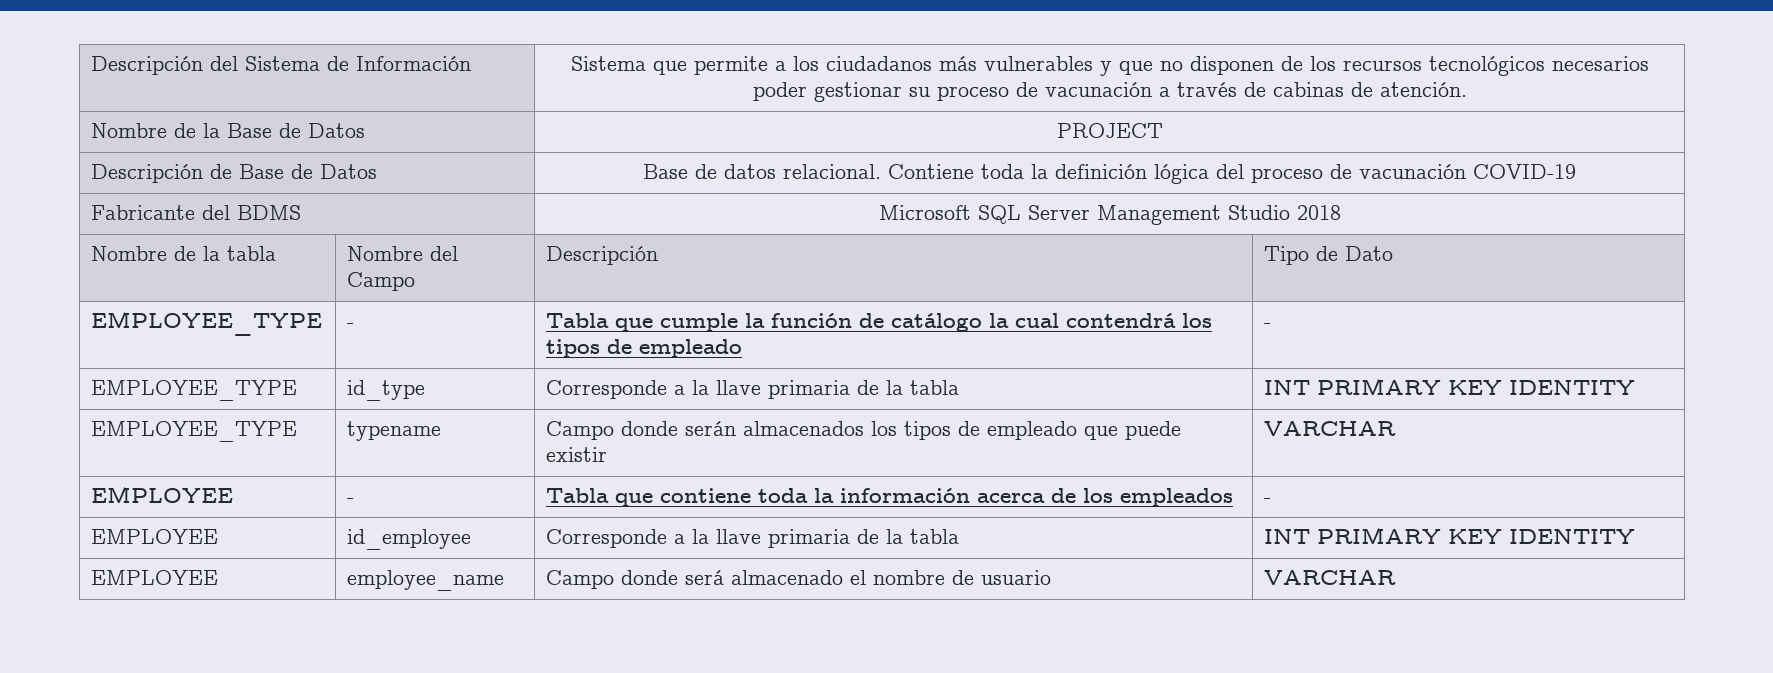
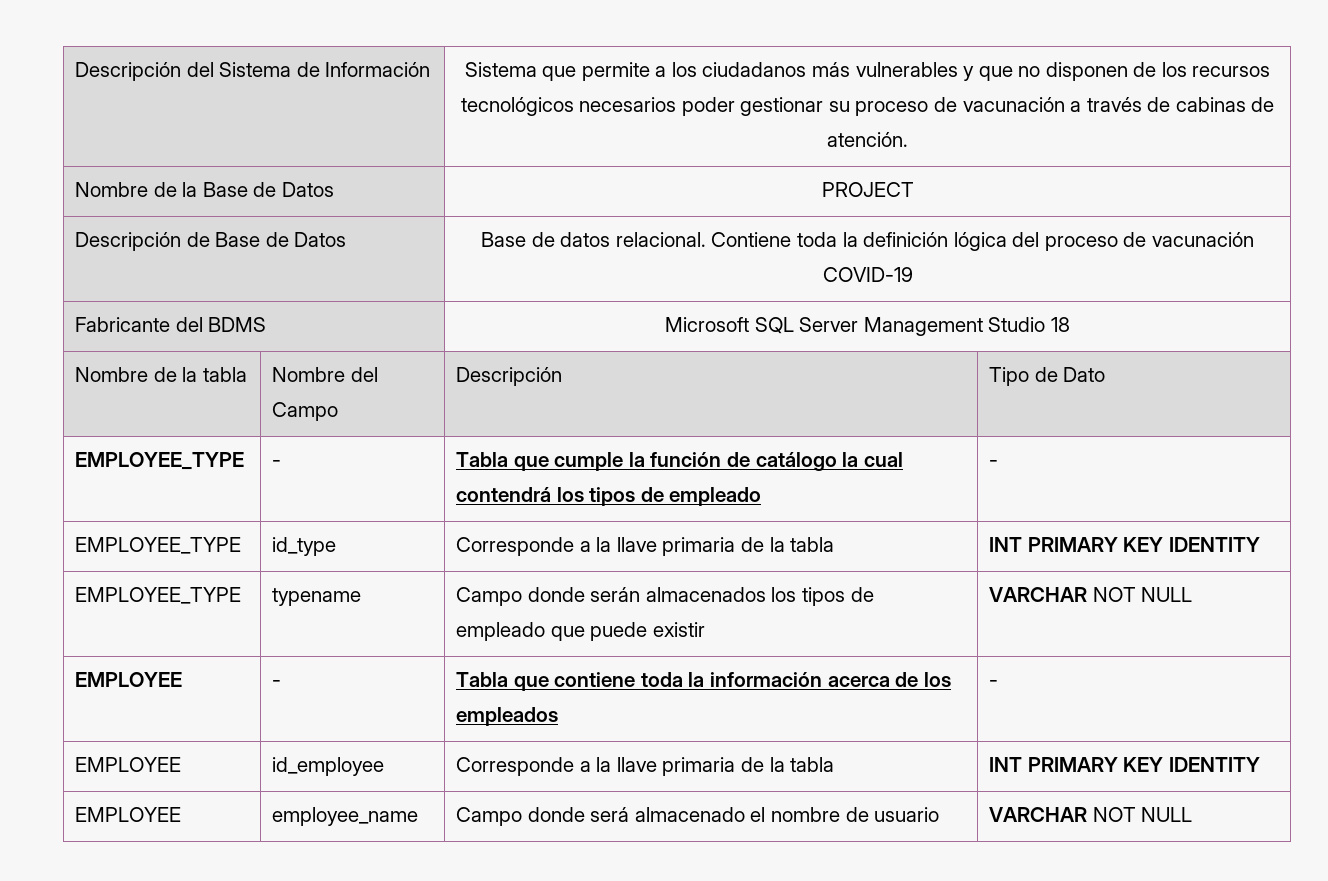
[1296,205,1341,220] 2018 -> [1050,317,1070,332] 18
(1397, 428) none -> [1092,587,1193,602] NOT NULL
(1397, 577) none -> [1092,807,1193,822] NOT NULL

